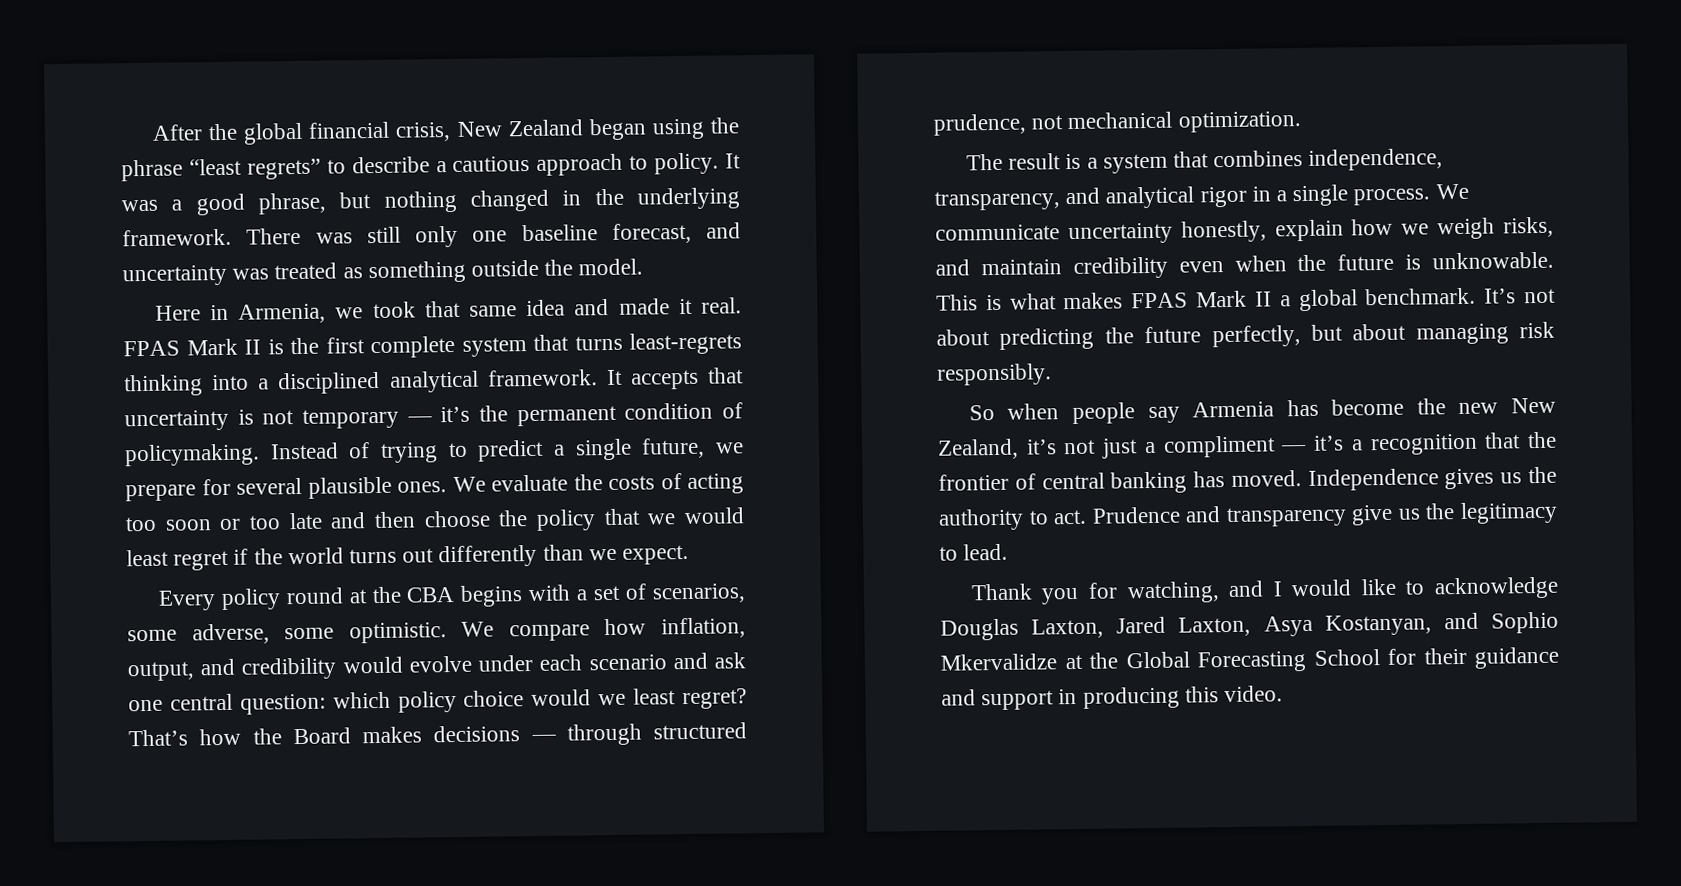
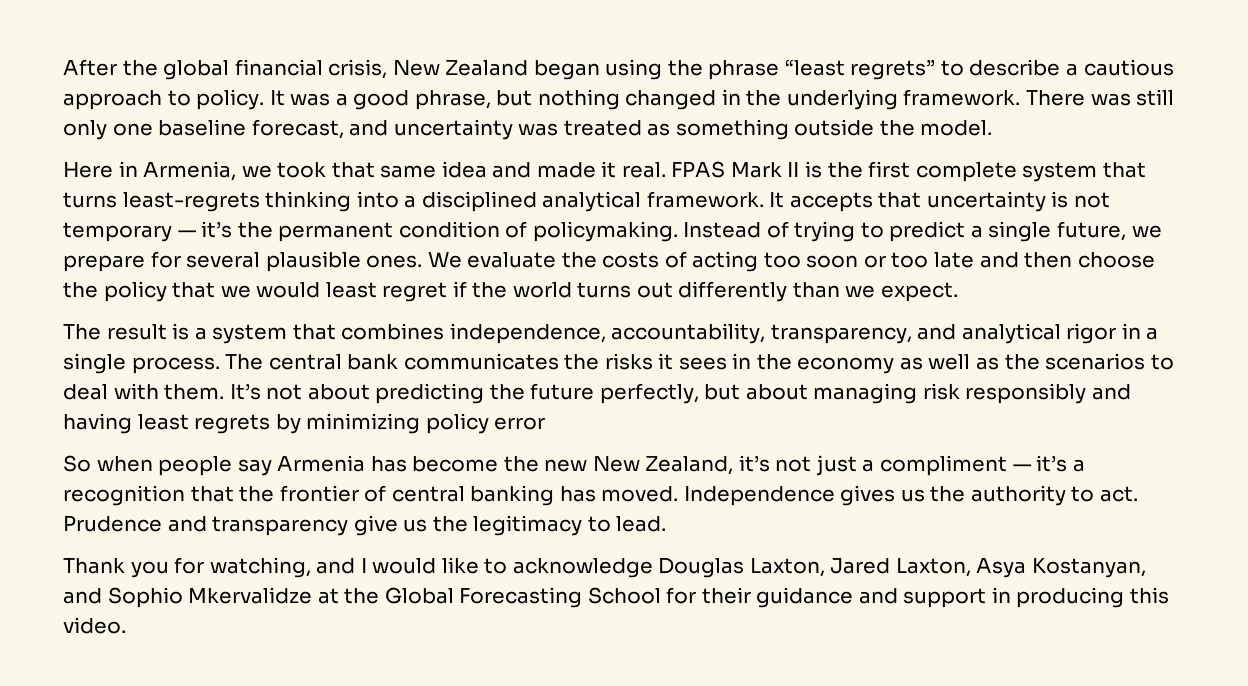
[157,583,747,611] [127,617,746,645] [127,652,746,682] [128,688,747,715] [128,722,747,747] [933,111,1302,136] // Every policy round at the CBA begins with a set of scenarios, some adverse, some optimistic. We compare how inflation, output, and credibility would evolve under each scenario and ask one central question: which policy choice would we least regret? That’s how the Board makes decisions — through structured prudence, not mechanical optimization. -> (959, 292) none
(1444, 159) none -> [611,323,766,344] accountability,
[1435,183,1469,200] [935,216,1554,245] [935,251,1554,279] [936,287,1477,312] We communicate uncertainty honestly, explain how we weigh risks, and maintain credibility even when the future is unknowable. This is what makes FPAS Mark II a global benchmark. -> [225,353,1174,374] [63,383,225,400] The central bank communicates the risks it sees in the economy as well as the scenarios to deal with them.
[936,363,1052,386] responsibly. -> [965,383,1132,404] [63,413,546,434] responsibly and having least regrets by minimizing policy error

